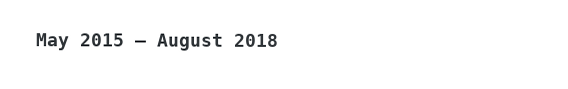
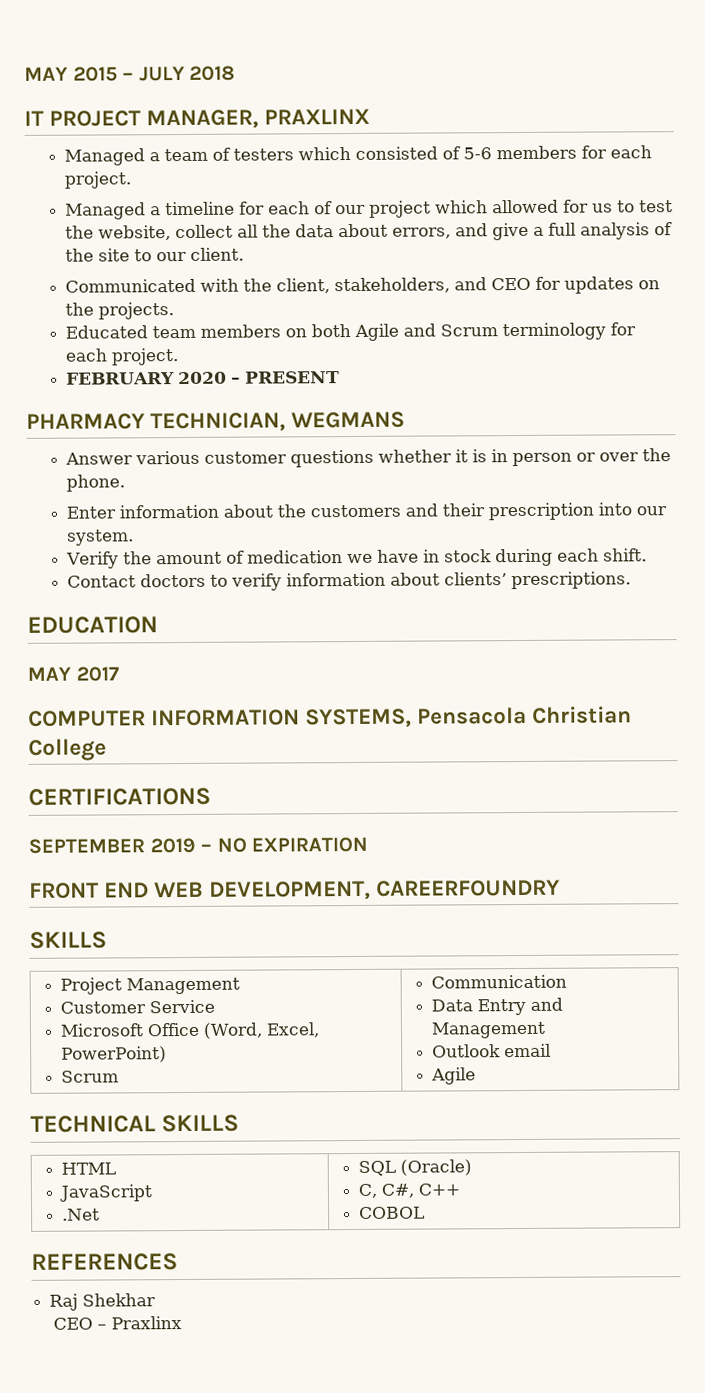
[35,33,70,51] May -> [24,66,68,81] MAY
[156,33,224,51] August -> [138,65,185,82] JULY
(279, 40) none -> [24,108,371,130] [64,145,653,166] [64,171,132,189] [65,199,674,220] [65,222,674,241] [65,247,245,262] [65,276,661,294] [65,302,175,320] [65,322,637,341] [65,348,180,366] [66,371,341,385] [26,411,406,433] [65,448,672,468] [66,474,126,492] [66,502,668,521] [67,529,135,546] [66,548,648,569] [67,571,632,591] [27,616,158,634] [27,666,119,682] [28,706,633,729] [28,738,107,761] [28,787,211,806] [28,836,369,854] [29,879,562,901] [29,931,107,949] [59,977,240,995] [59,999,215,1014] [59,1022,320,1039] [60,1046,167,1063] [60,1070,119,1083] [430,974,567,989] [430,997,563,1016] [430,1021,546,1039] [431,1043,551,1058] [430,1067,476,1085] [30,1114,240,1133] [60,1162,116,1175] [58,1184,152,1202] [61,1208,100,1221] [357,1159,472,1176] [357,1183,460,1198] [358,1206,425,1219] [31,1253,178,1271] [49,1293,157,1311] [52,1316,182,1330] // IT PROJECT MANAGER, PRAXLINX // Managed a team of testers which consisted of 5-6 members for each project. // Managed a timeline for each of our project which allowed for us to test the website, collect all the data about errors, and give a full analysis of the site to our client. // Communicated with the client, stakeholders, and CEO for updates on the projects. // Educated team members on both Agile and Scrum terminology for each project. // FEBRUARY 2020 – PRESENT // PHARMACY TECHNICIAN, WEGMANS // Answer various customer questions whether it is in person or over the phone. // Enter information about the customers and their prescription into our system. // Verify the amount of medication we have in stock during each shift. // Contact doctors to verify information about clients’ prescriptions. // EDUCATION // MAY 2017 // COMPUTER INFORMATION SYSTEMS, Pensacola Christian College // CERTIFICATIONS // SEPTEMBER 2019 – NO EXPIRATION // FRONT END WEB DEVELOPMENT, CAREERFOUNDRY // SKILLS // Project Management // Customer Service // Microsoft Office (Word, Excel, PowerPoint) // Scrum | Communication // Data Entry and Management // Outlook email // Agile // TECHNICAL SKILLS // HTML // JavaScript // .Net | SQL (Oracle) // C, C#, C++ // COBOL // REFERENCES // Raj Shekhar // CEO – Praxlinx

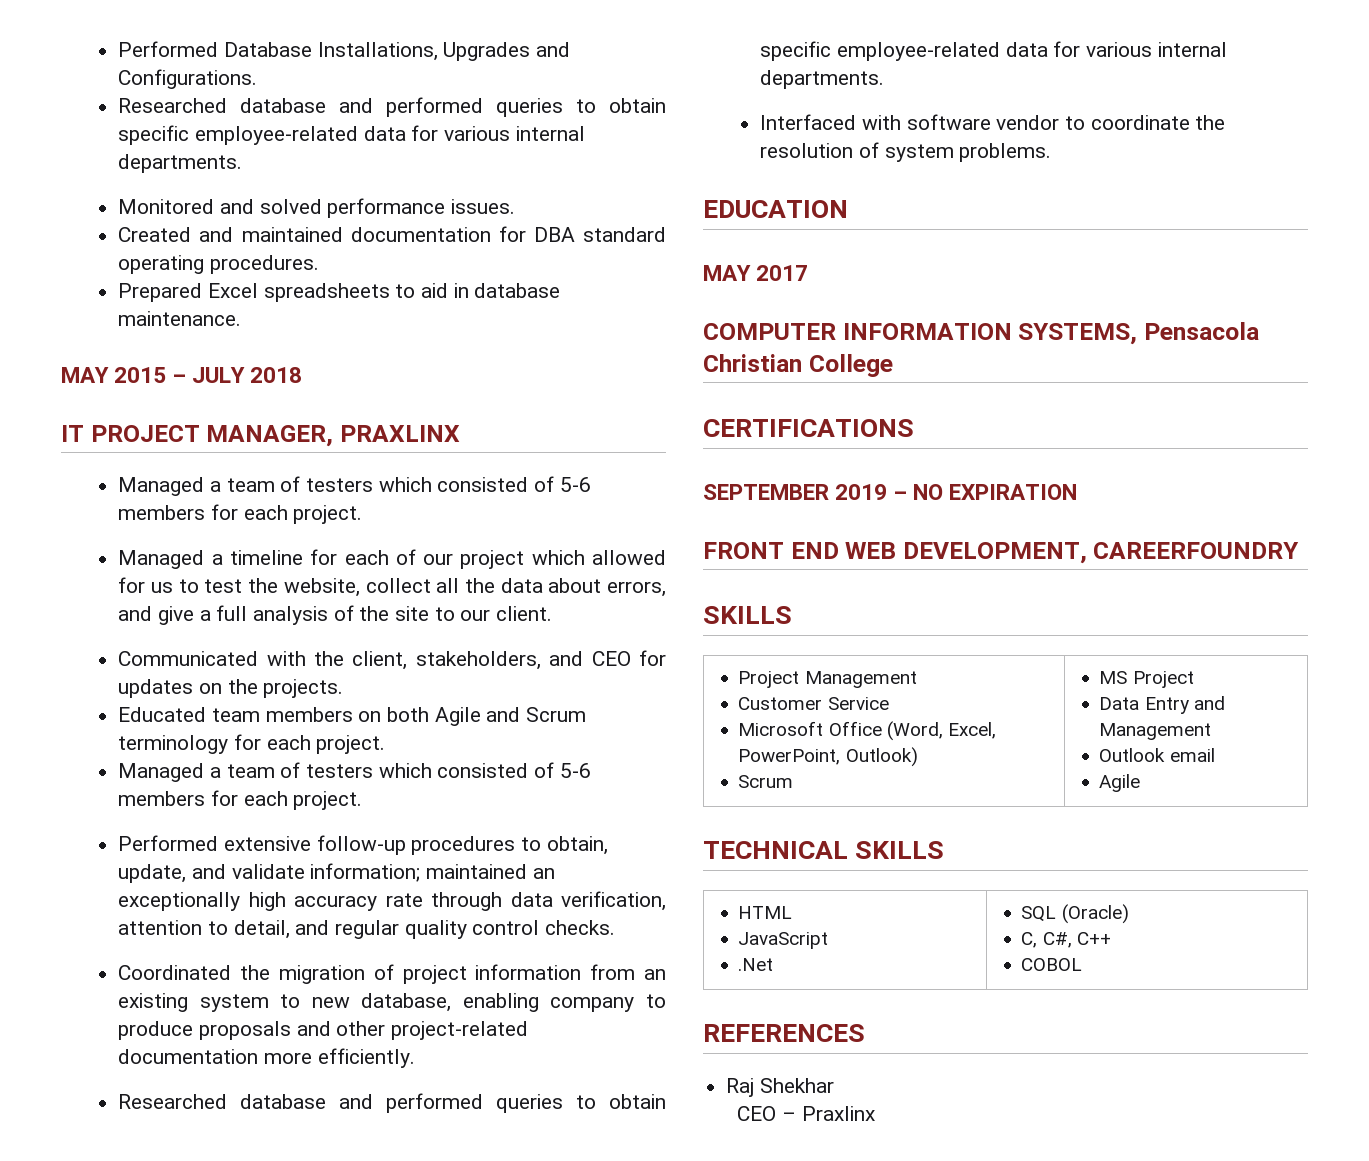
(24, 73) none -> [118,41,571,61] [118,69,258,89] [118,97,666,117] [118,125,585,145] [118,154,243,173] [118,198,516,218] [118,226,666,242] [118,255,320,274] [118,283,561,302] [118,311,242,326] Performed Database Installations, Upgrades and Configurations. // Researched database and performed queries to obtain specific employee-related data for various internal departments. // Monitored and solved performance issues. // Created and maintained documentation for DBA standard operating procedures. // Prepared Excel spreadsheets to aid in database maintenance. //
[66,371,341,385] [26,411,406,433] [65,448,672,468] [66,474,126,492] [66,502,668,521] [67,529,135,546] [66,548,648,569] [67,571,632,591] FEBRUARY 2020 – PRESENT // PHARMACY TECHNICIAN, WEGMANS // Answer various customer questions whether it is in person or over the phone. // Enter information about the customers and their prescription into our system. // Verify the amount of medication we have in stock during each shift. // Contact doctors to verify information about clients’ prescriptions. -> [118,762,591,782] [118,790,363,810] [118,835,608,855] [118,863,555,883] [118,891,666,911] [118,920,616,939] [118,964,666,984] [118,993,666,1012] [118,1021,529,1040] [118,1048,415,1068] [118,1093,666,1113] [760,41,1227,61] [760,70,885,89] [760,114,1226,130] [760,142,1052,162] Managed a team of testers which consisted of 5-6 members for each project. // Performed extensive follow-up procedures to obtain, update, and validate information; maintained an exceptionally high accuracy rate through data verification, attention to detail, and regular quality control checks. // Coordinated the migration of project information from an existing system to new database, enabling company to produce proposals and other project-related documentation more efficiently. // Researched database and performed queries to obtain specific employee-related data for various internal departments. // Interfaced with software vendor to coordinate the resolution of system problems.
[60,1046,167,1063] PowerPoint) -> [738,747,918,767] PowerPoint, Outlook)
[430,974,567,989] Communication -> [1099,671,1194,688] MS Project

